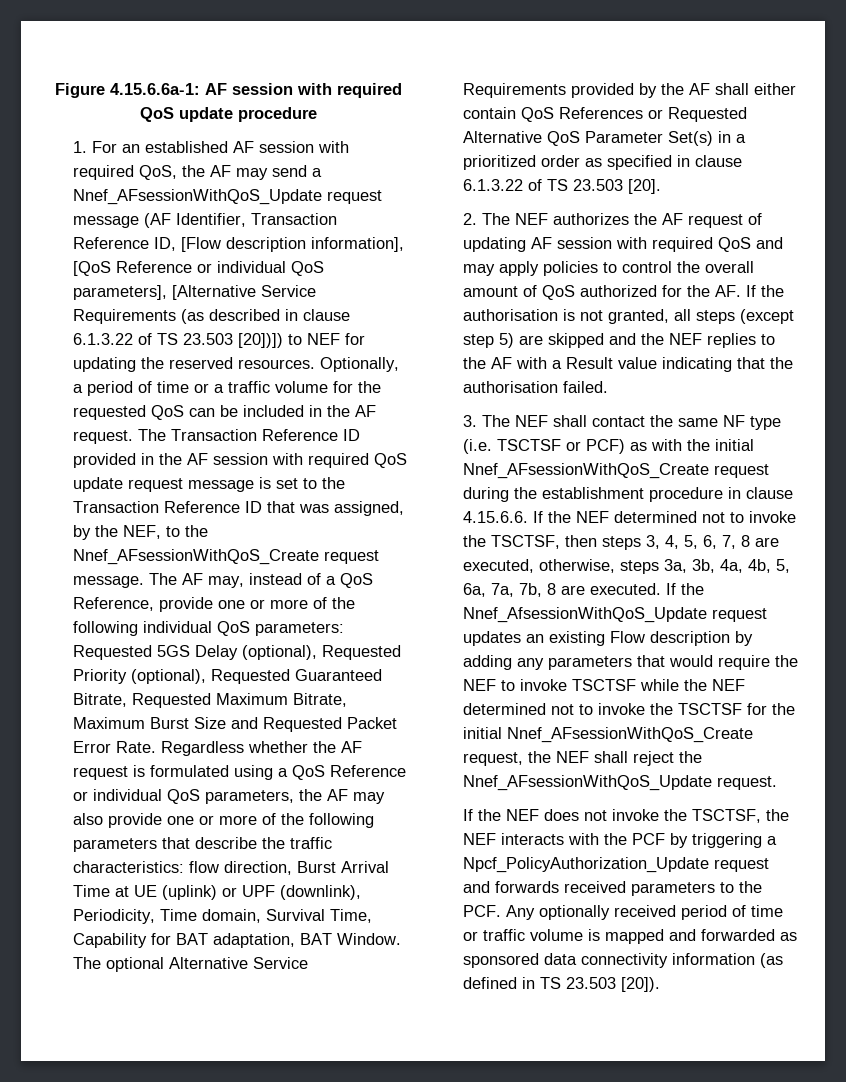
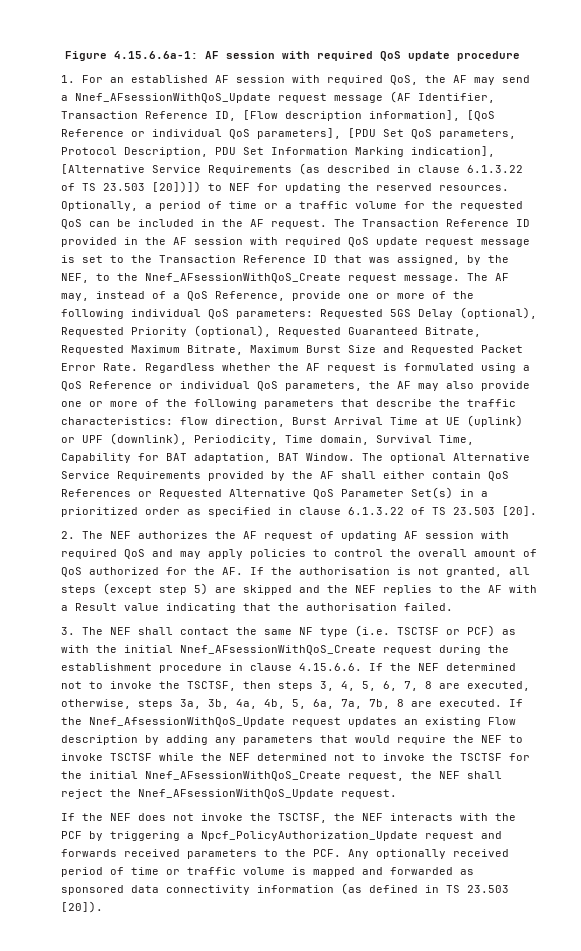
(167, 292) none -> [347,128,516,139] [60,146,495,157] [PDU Set QoS parameters, Protocol Description, PDU Set Information Marking indication],

